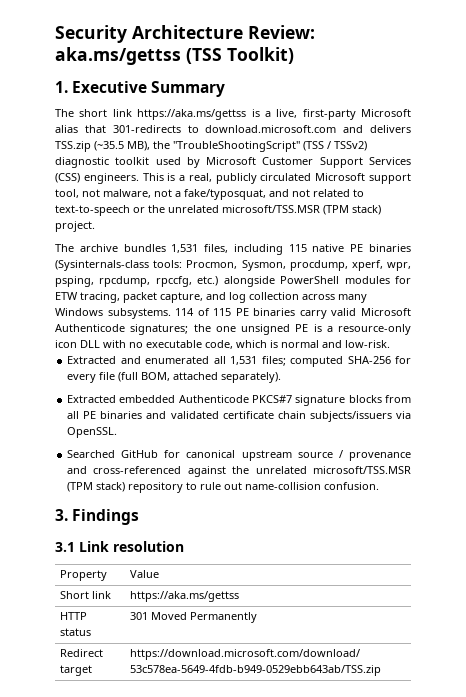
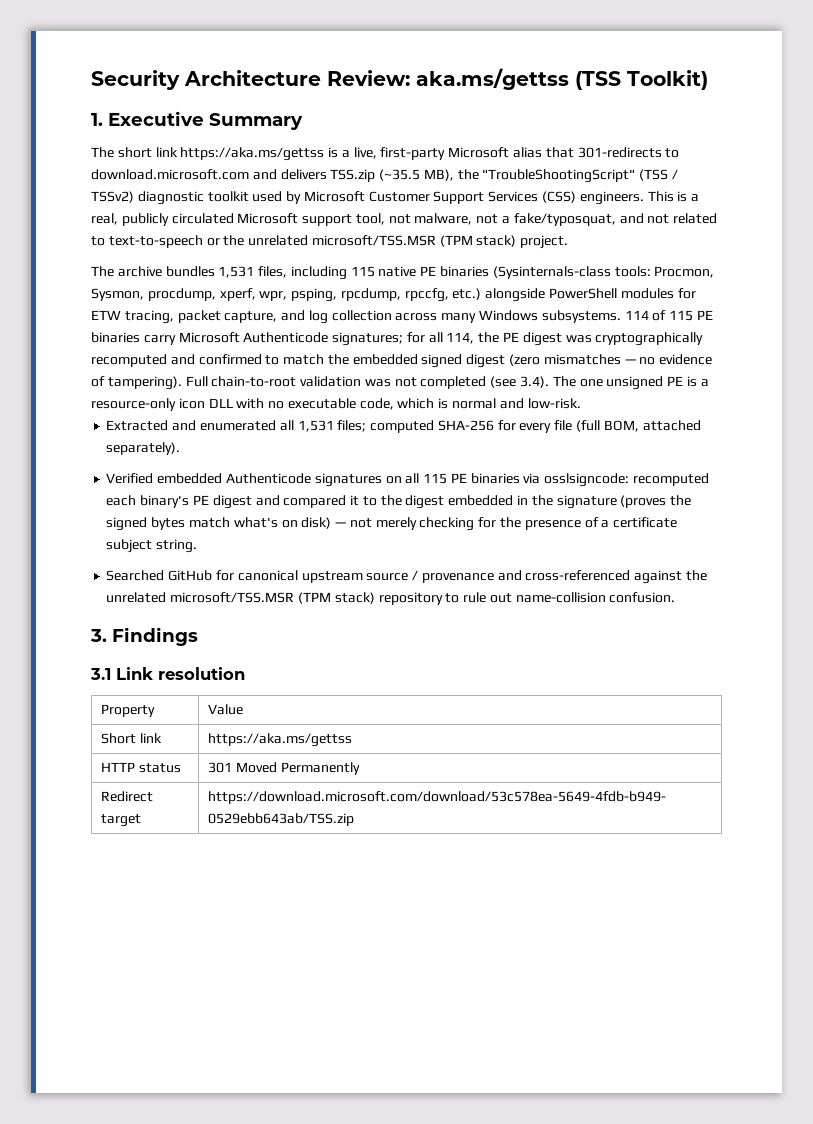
[331,308,357,316] valid -> (176, 340) none
[193,324,211,332] the -> [406,332,704,346] [91,354,713,368] [91,376,576,390] for all 114, the PE digest was cryptographically recomputed and confirmed to match the embedded signed digest (zero mismatches — no evidence of tampering). Full chain-to-root validation was not completed (see 3.4). The
[67,395,117,403] Extracted -> [106,473,154,484] Verified
[252,395,411,406] [67,411,411,422] [67,427,118,438] PKCS#7 signature blocks from all PE binaries and validated certificate chain subjects/issuers via OpenSSL. -> [314,473,709,487] [106,495,692,509] [106,517,678,531] [106,539,198,553] signatures on all 115 PE binaries via osslsigncode: recomputed each binary's PE digest and compared it to the digest embedded in the signature (proves the signed bytes match what's on disk) — not merely checking for the presence of a certificate subject string.

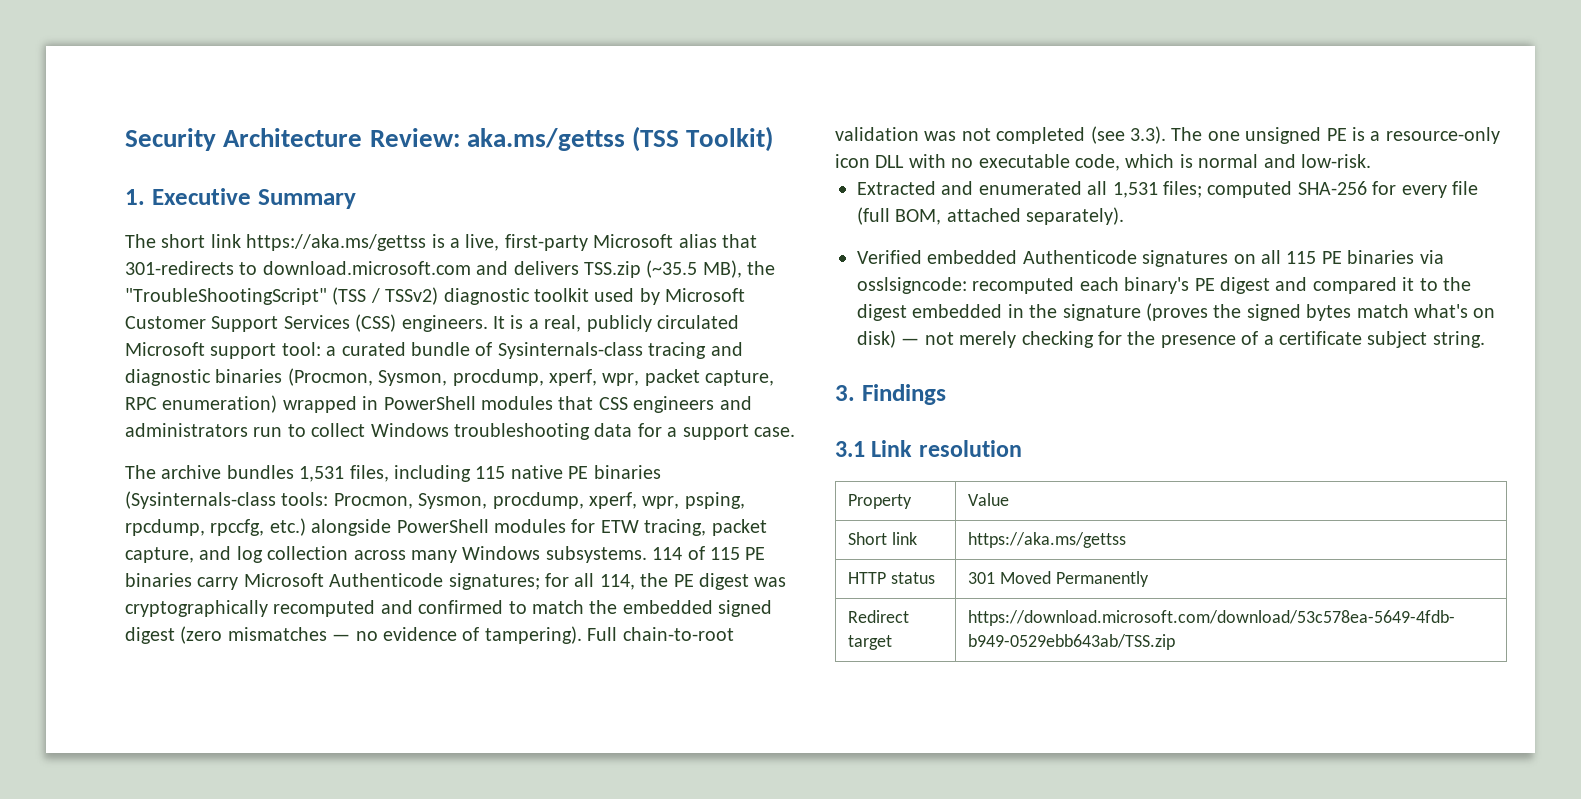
[647,191,674,202] This -> [493,316,505,329] It
[355,213,718,226] [91,235,569,249] tool, not malware, not a fake/typosquat, and not related to text-to-speech or the unrelated microsoft/TSS.MSR (TPM stack) project. -> [281,342,743,359] [125,368,775,386] [125,395,752,413] [125,423,795,440] tool: a curated bundle of Sysinternals-class tracing and diagnostic binaries (Procmon, Sysmon, procdump, xperf, wpr, packet capture, RPC enumeration) wrapped in PowerShell modules that CSS engineers and administrators run to collect Windows troubleshooting data for a support case.
[520,376,550,388] 3.4). -> [1130,126,1166,144] 3.3).
[106,570,707,584] [106,592,676,605] // Searched GitHub for canonical upstream source / provenance and cross-referenced against the unrelated microsoft/TSS.MSR (TPM stack) repository to rule out name-collision confusion. -> (1485, 339) none

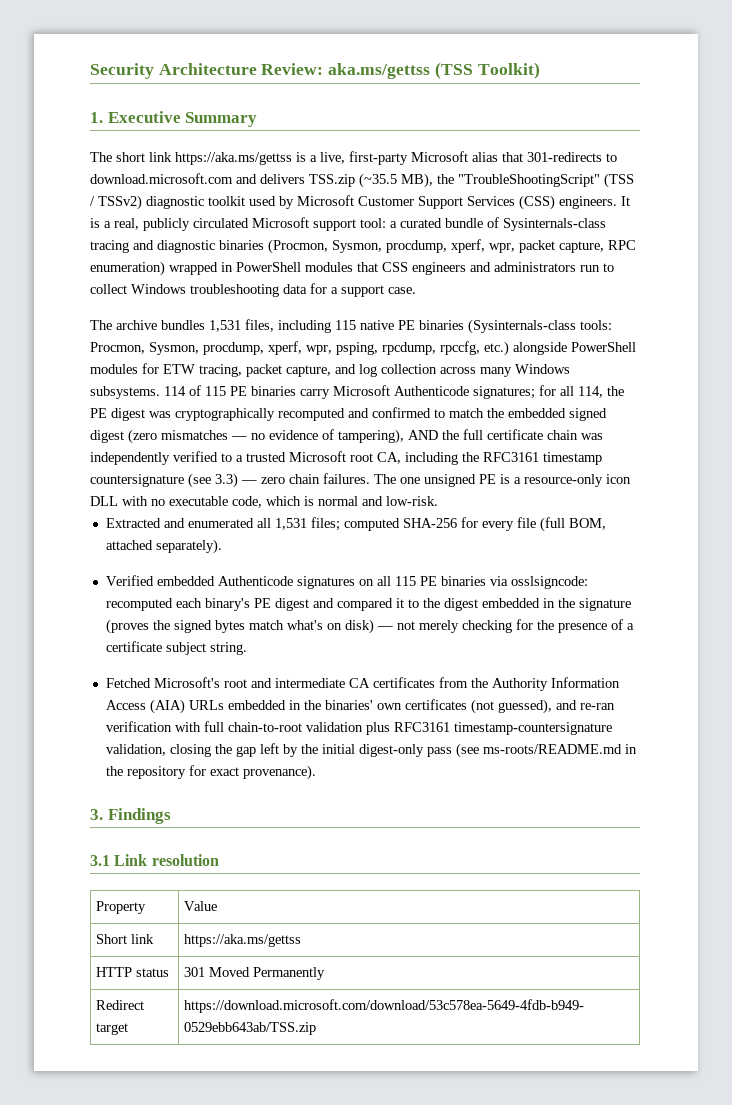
[484,626,734,644] [835,126,1166,144] tampering). Full chain-to-root validation was not completed (see 3.3). -> [338,429,603,444] [90,451,602,465] [90,473,370,488] tampering), AND the full certificate chain was independently verified to a trusted Microsoft root CA, including the RFC3161 timestamp countersignature (see 3.3) — zero chain failures.
(1485, 339) none -> [105,677,620,691] [105,699,615,714] [105,721,612,735] [105,743,637,758] [105,765,316,780] // Fetched Microsoft's root and intermediate CA certificates from the Authority Information Access (AIA) URLs embedded in the binaries' own certificates (not guessed), and re-ran verification with full chain-to-root validation plus RFC3161 timestamp-countersignature validation, closing the gap left by the initial digest-only pass (see ms-roots/README.md in the repository for exact provenance).

